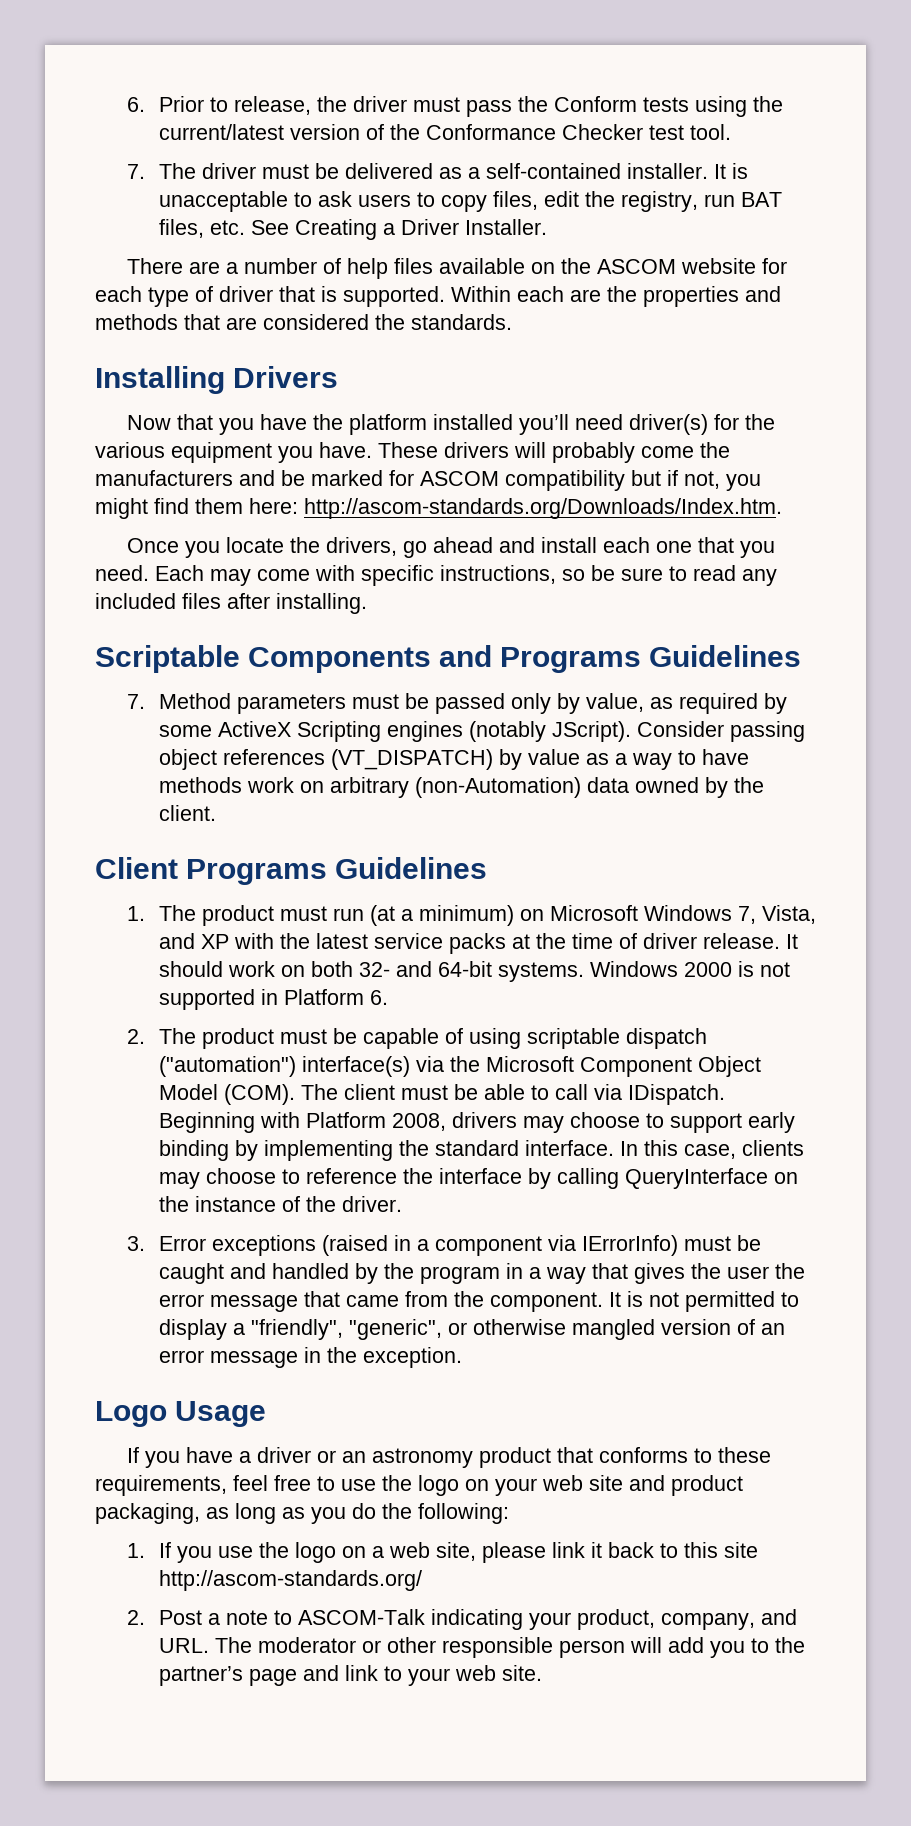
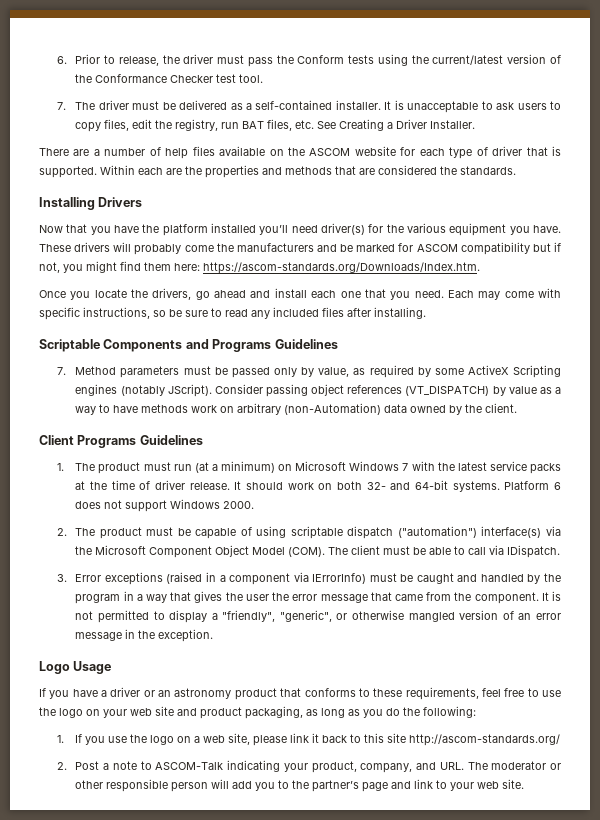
[304,498,782,519] http://ascom-standards.org/Downloads/Index.htm. -> [203,262,480,274] https://ascom-standards.org/Downloads/Index.htm.
[737,905,816,924] [158,933,229,949] 7, Vista, and XP -> [402,463,409,471] 7
[589,961,790,977] [158,989,388,1010] Windows 2000 is not supported in Platform 6. -> [504,481,561,490] [75,499,255,512] Platform 6 does not support Windows 2000.
[158,1112,795,1133] [158,1140,804,1161] [158,1168,798,1189] [158,1196,402,1212] Beginning with Platform 2008, drivers may choose to support early binding by implementing the standard interface. In this case, clients may choose to reference the interface by calling QueryInterface on the instance of the driver. -> (561, 551) none

